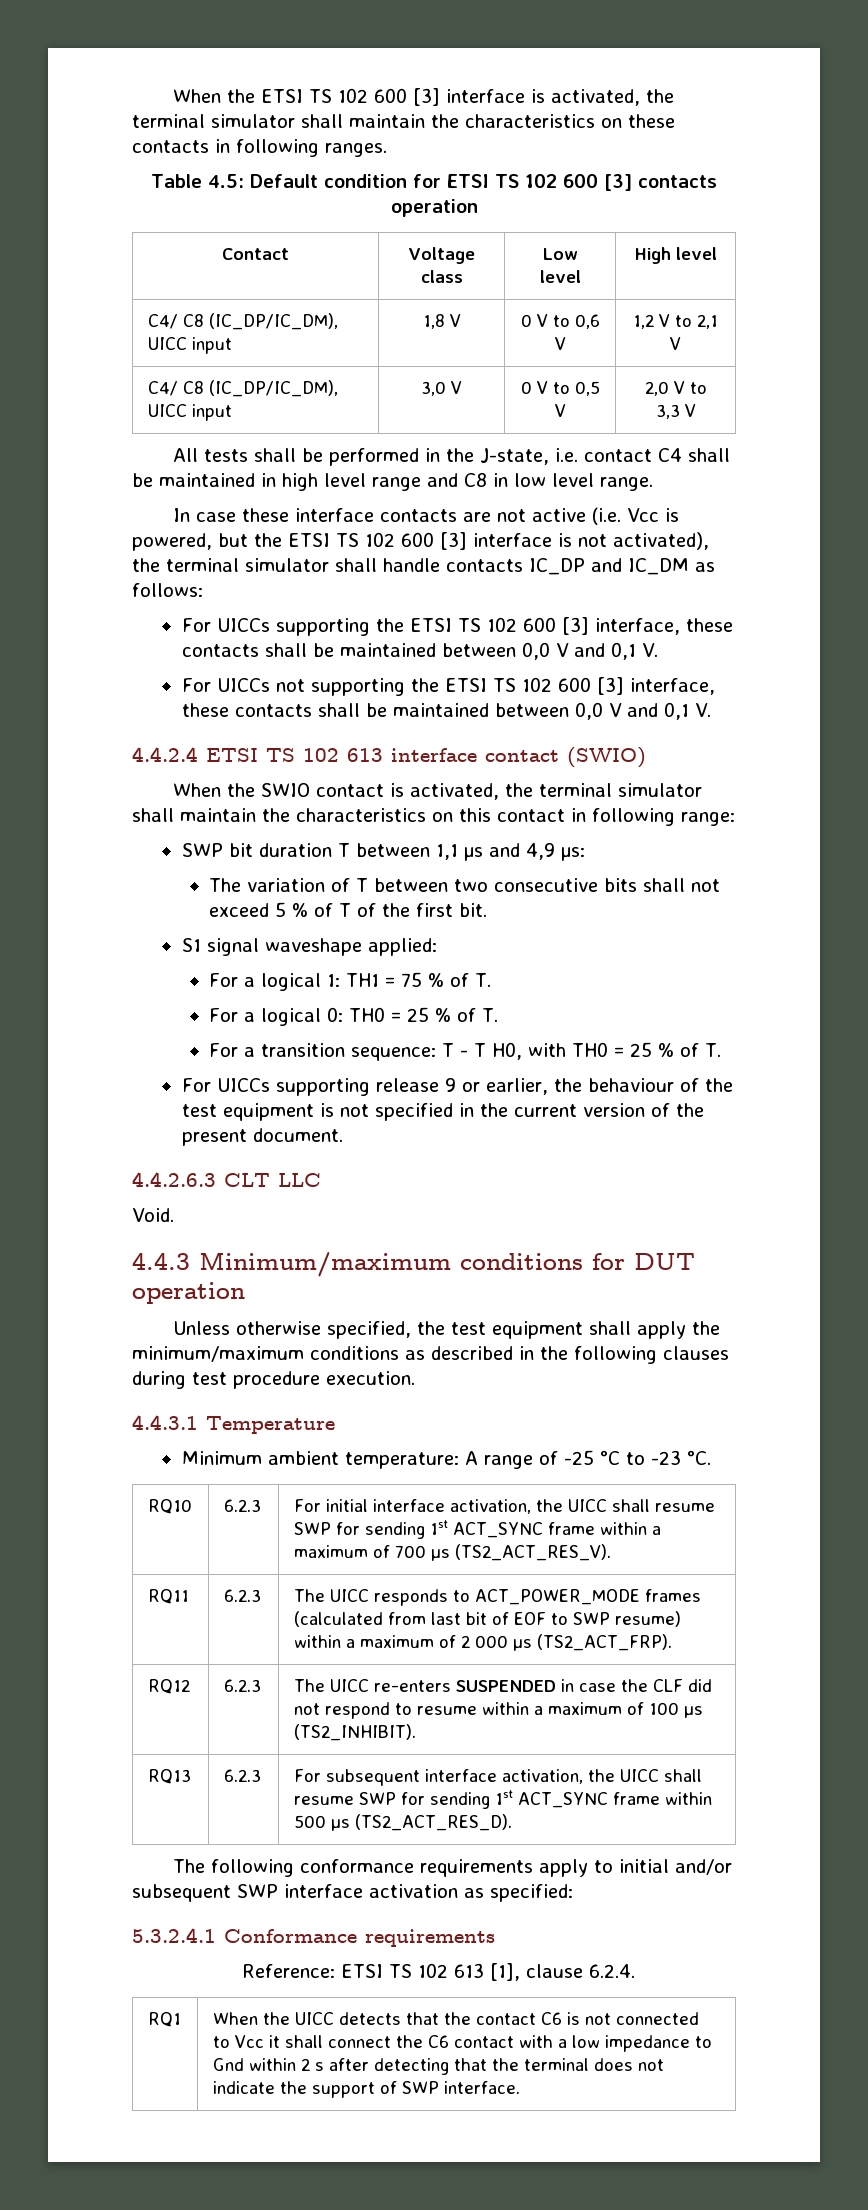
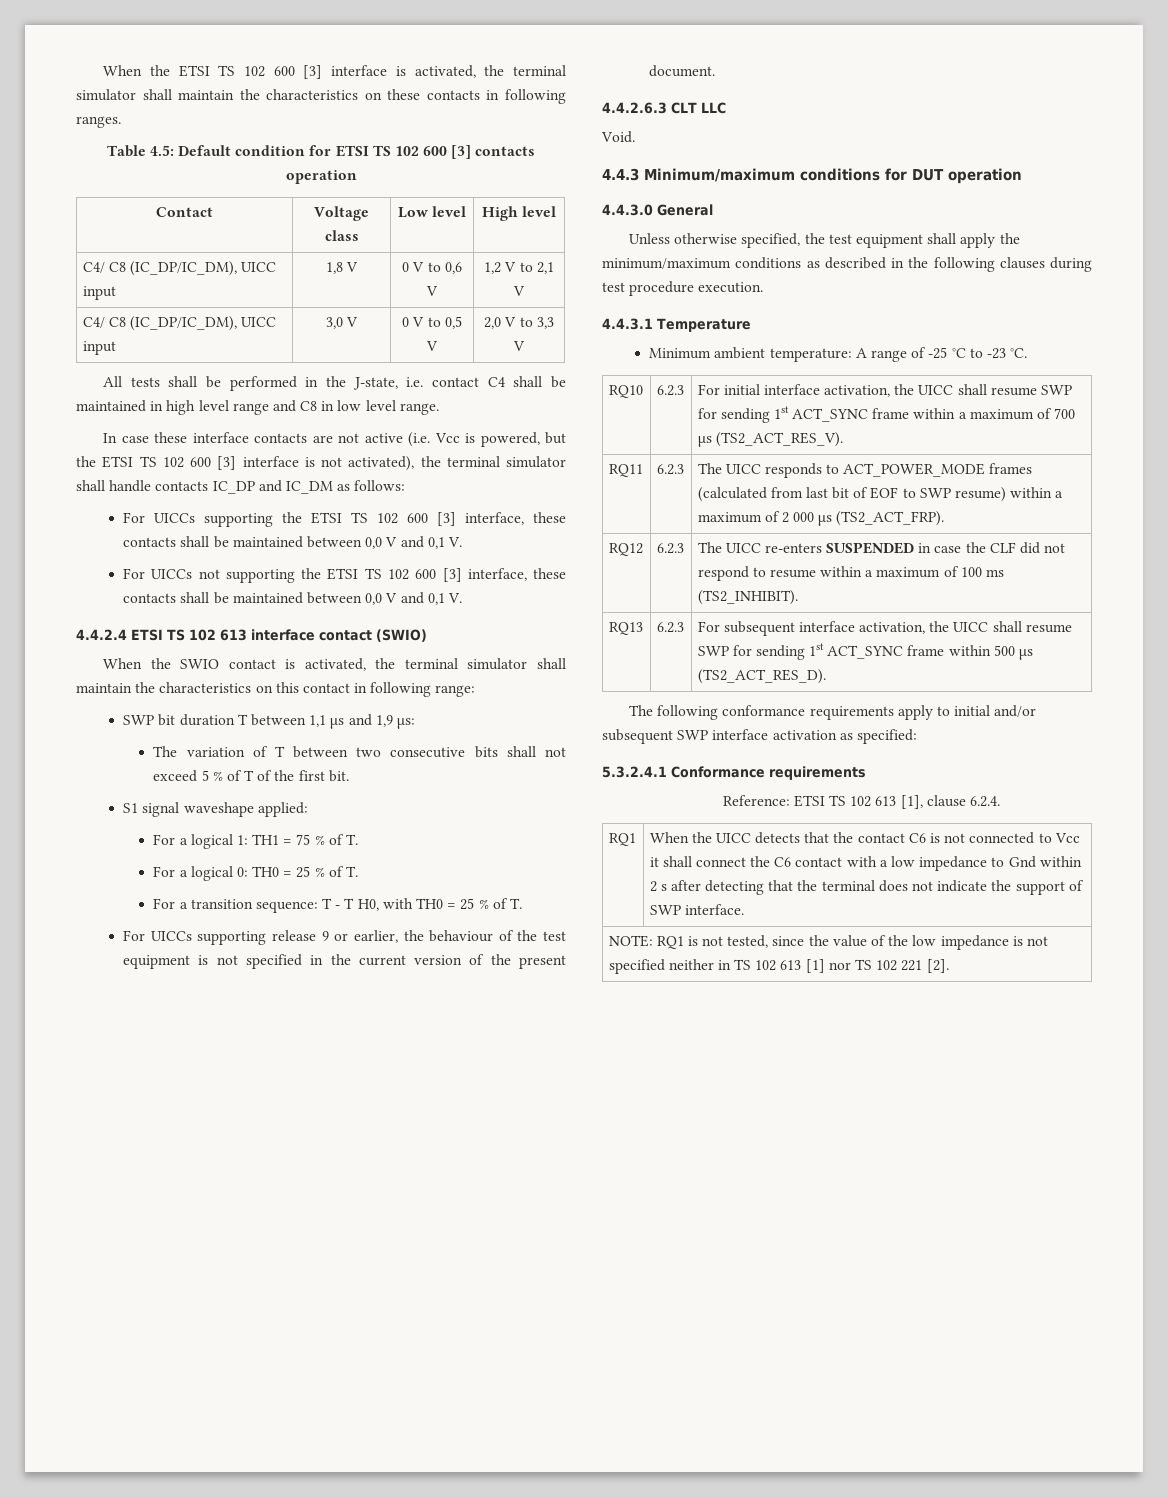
[525,843,555,860] 4,9 -> [375,715,393,727] 1,9
(245, 1293) none -> [602,204,713,216] // 4.4.3.0 General
[683,1706,703,1718] µs -> [986,569,1005,577] ms
(520, 2087) none -> [608,935,1048,950] [608,959,949,974] // NOTE: RQ1 is not tested, since the value of the low impedance is not specified neither in TS 102 613 [1] nor TS 102 221 [2].

